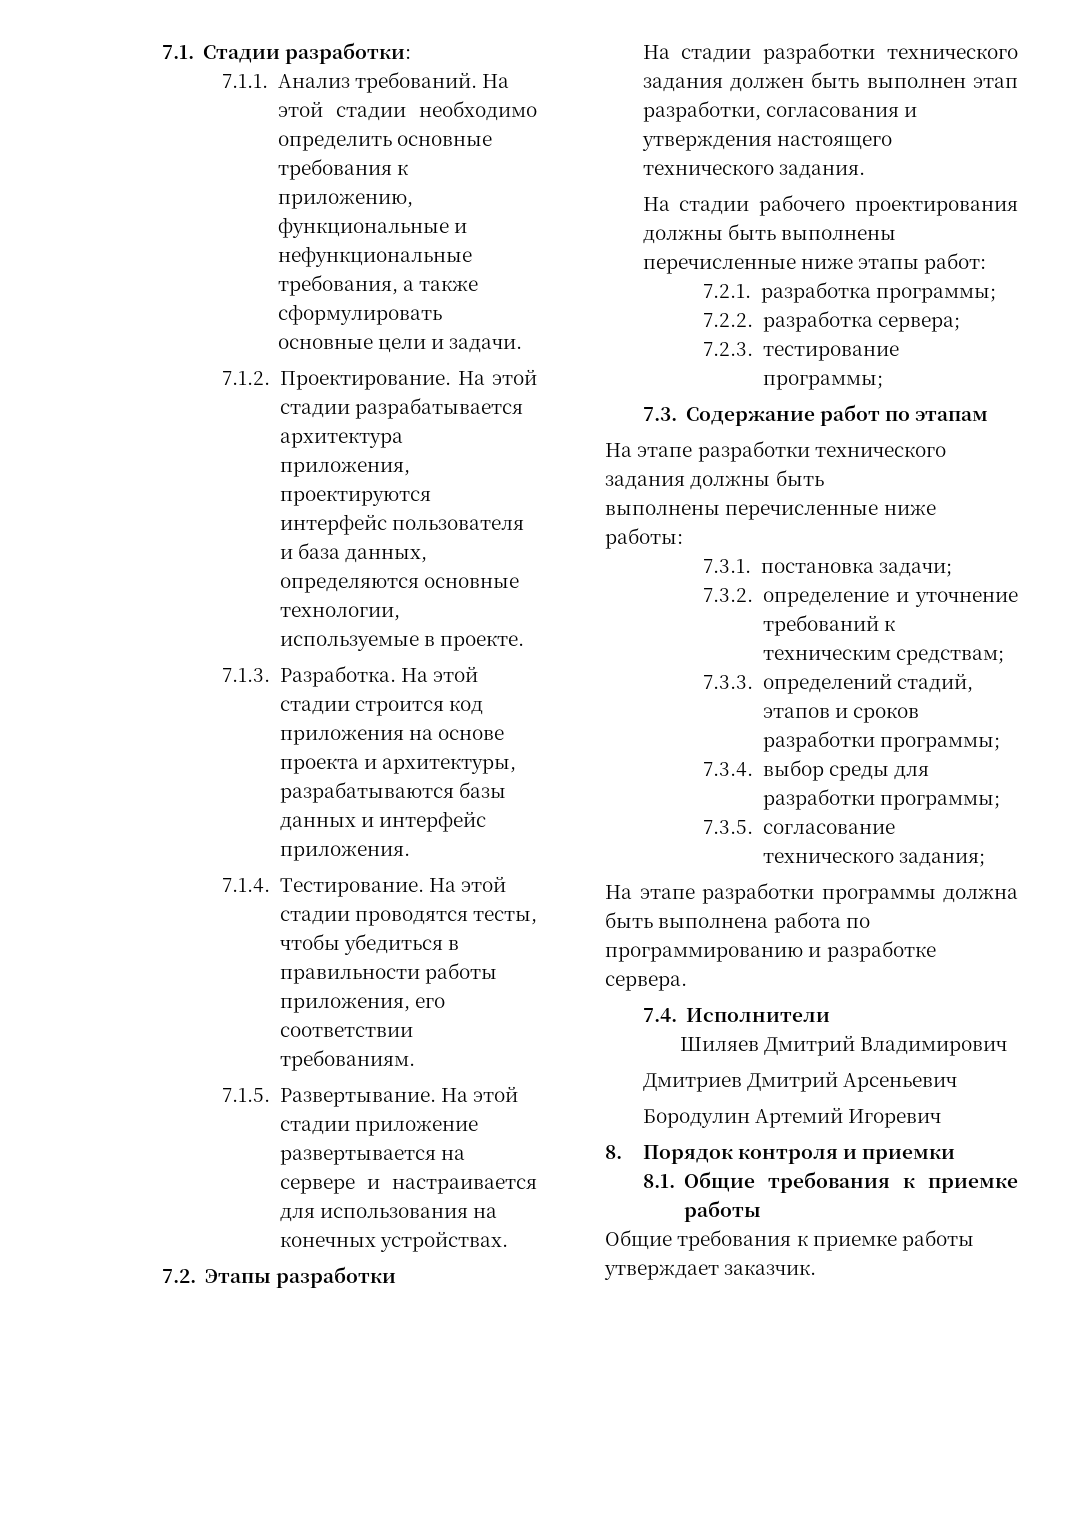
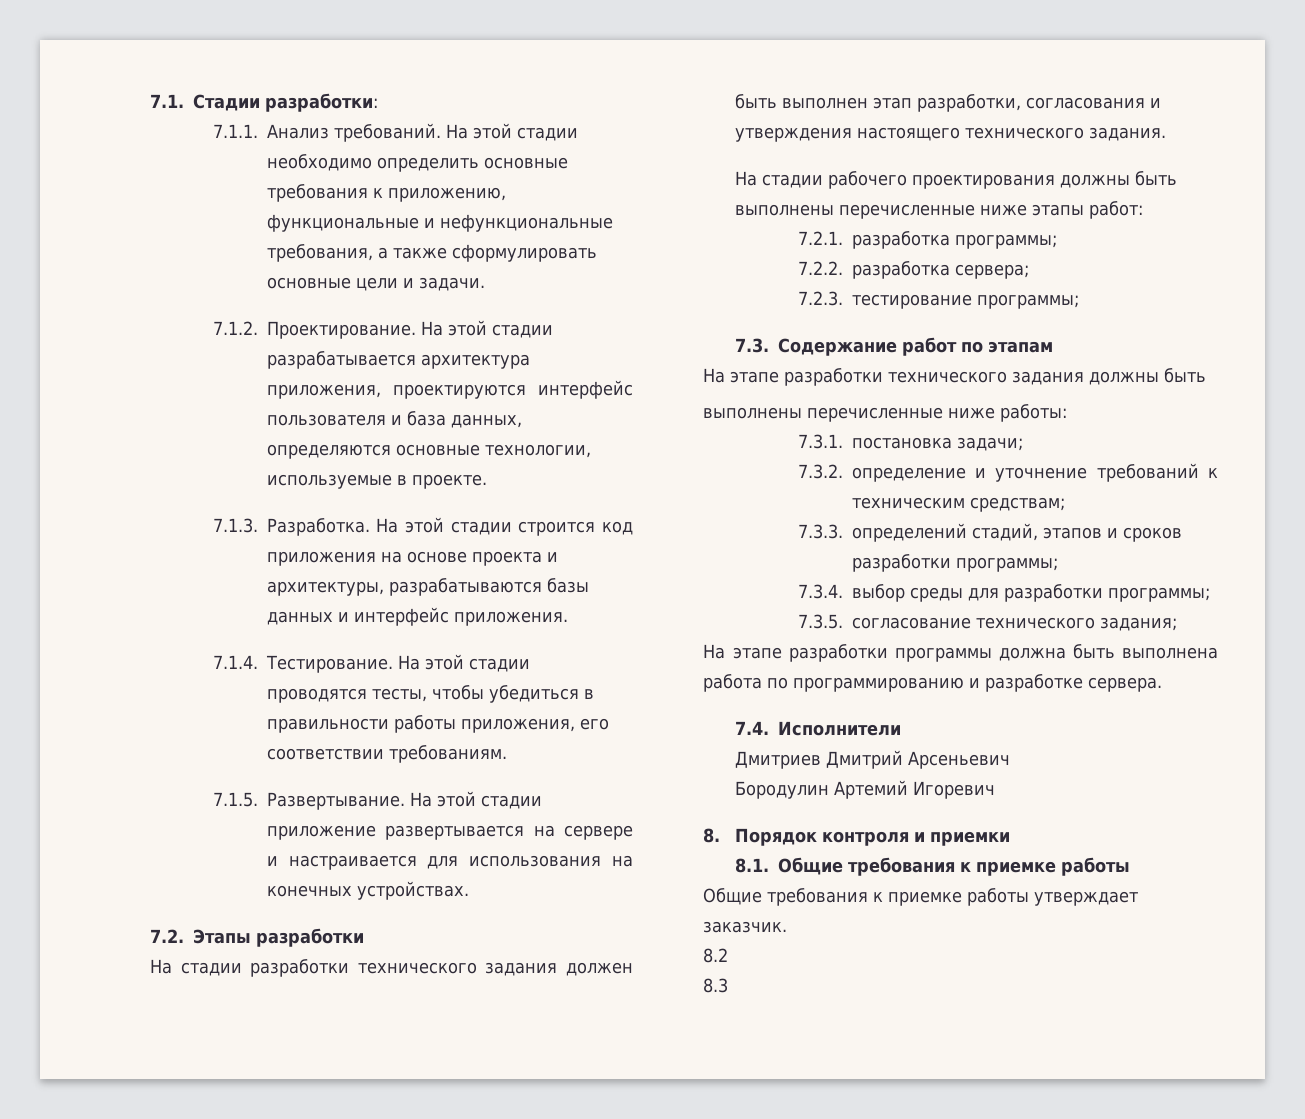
[679,1035,1008,1056] // Шиляев Дмитрий Владимирович -> (901, 728) none
(817, 1269) none -> [703,948,729,963] [703,978,729,993] // 8.2 // 8.3

